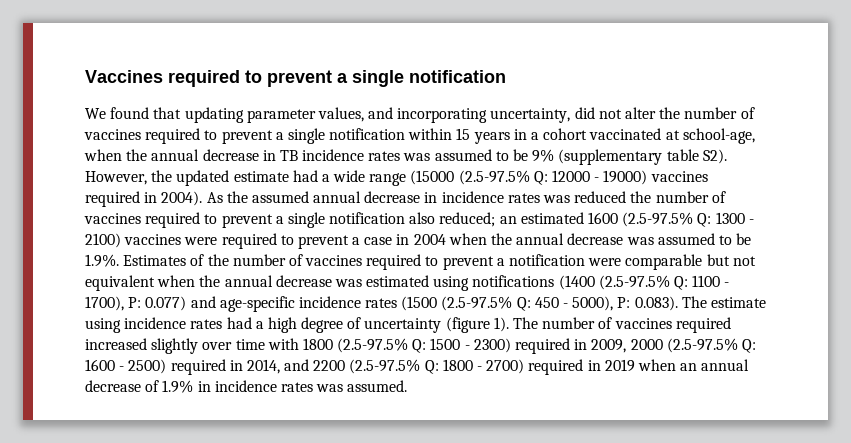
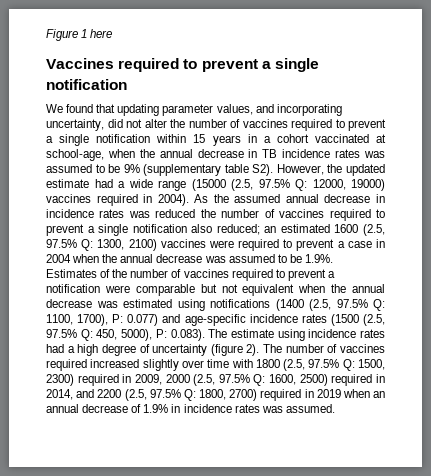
(85, 76) none -> [46,29,113,41] Figure 1 here //
[458,170,600,185] (2.5-97.5% Q: 12000 - -> [231,179,346,191] (2.5, 97.5% Q: 12000,
[622,212,754,227] (2.5-97.5% Q: 1300 - -> [362,224,385,236] [46,239,125,251] (2.5, 97.5% Q: 1300,
[598,275,730,290] (2.5-97.5% Q: 1100 - -> [309,299,385,311] [46,314,73,325] (2.5, 97.5% Q: 1100,
[441,296,569,311] (2.5-97.5% Q: 450 - -> [363,314,385,326] [46,329,118,341] (2.5, 97.5% Q: 450,
[493,317,509,332] 1). -> [246,344,260,356] 2).
[337,338,470,353] (2.5-97.5% Q: 1500 - -> [283,359,386,371] (2.5, 97.5% Q: 1500,
[666,338,756,353] [85,359,125,371] (2.5-97.5% Q: 1600 - -> [193,374,297,386] (2.5, 97.5% Q: 1600,
[349,359,483,374] (2.5-97.5% Q: 1800 - -> [124,389,226,401] (2.5, 97.5% Q: 1800,

